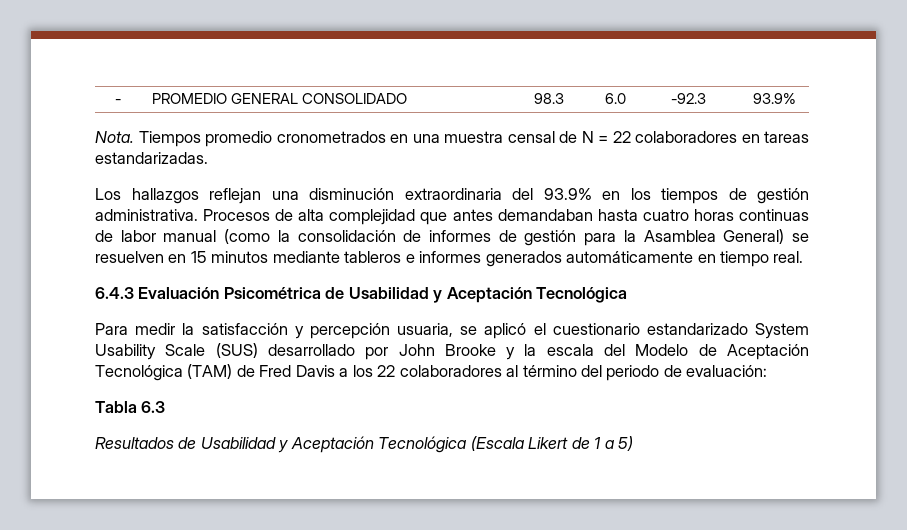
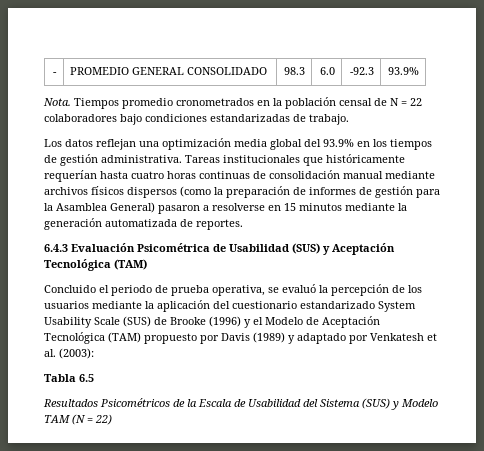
[412,131,503,143] una muestra -> [273,97,336,109] la población
[741,131,809,143] [95,152,208,164] en tareas estandarizadas. -> [120,114,349,125] bajo condiciones estandarizadas de trabajo.
[131,188,199,204] hallazgos -> [65,139,93,147] datos
[309,188,502,200] disminución extraordinaria -> [162,138,302,150] optimización media global
[203,209,593,225] Procesos de alta complejidad que antes demandaban -> [185,154,405,166] [44,170,97,182] Tareas institucionales que históricamente requerían
[120,230,217,242] labor manual -> [269,170,435,179] [44,186,177,198] consolidación manual mediante archivos físicos dispersos
[297,230,396,242] consolidación -> [226,186,290,198] preparación
[791,233,809,242] [95,251,164,263] se resuelven -> [158,203,265,214] pasaron a resolverse
[344,251,804,267] tableros e informes generados automáticamente en tiempo real. -> [398,203,407,211] [44,218,243,230] la generación automatizada de reportes.
[433,287,628,303] [95,323,546,339] y Aceptación Tecnológica // Para medir la satisfacción y percepción usuaria, se aplicó el -> [292,243,395,255] [44,259,147,271] [44,284,422,296] [44,300,230,312] (SUS) y Aceptación Tecnológica (TAM) // Concluido el periodo de prueba operativa, se evaluó la percepción de los usuarios mediante la aplicación del
[267,344,626,360] desarrollado por John Brooke y la escala del -> [154,316,263,328] de Brooke (1996) y el
[236,365,768,381] de Fred Davis a los 22 colaboradores al término del periodo de evaluación: -> [144,332,437,344] [44,348,94,359] propuesto por Davis (1989) y adaptado por Venkatesh et al. (2003):
[141,401,166,413] 6.3 -> [79,374,94,382] 6.5
[178,436,634,453] de Usabilidad y Aceptación Tecnológica (Escala Likert de 1 a 5) -> [100,398,438,410] [44,414,112,425] Psicométricos de la Escala de Usabilidad del Sistema (SUS) y Modelo TAM (N = 22)

